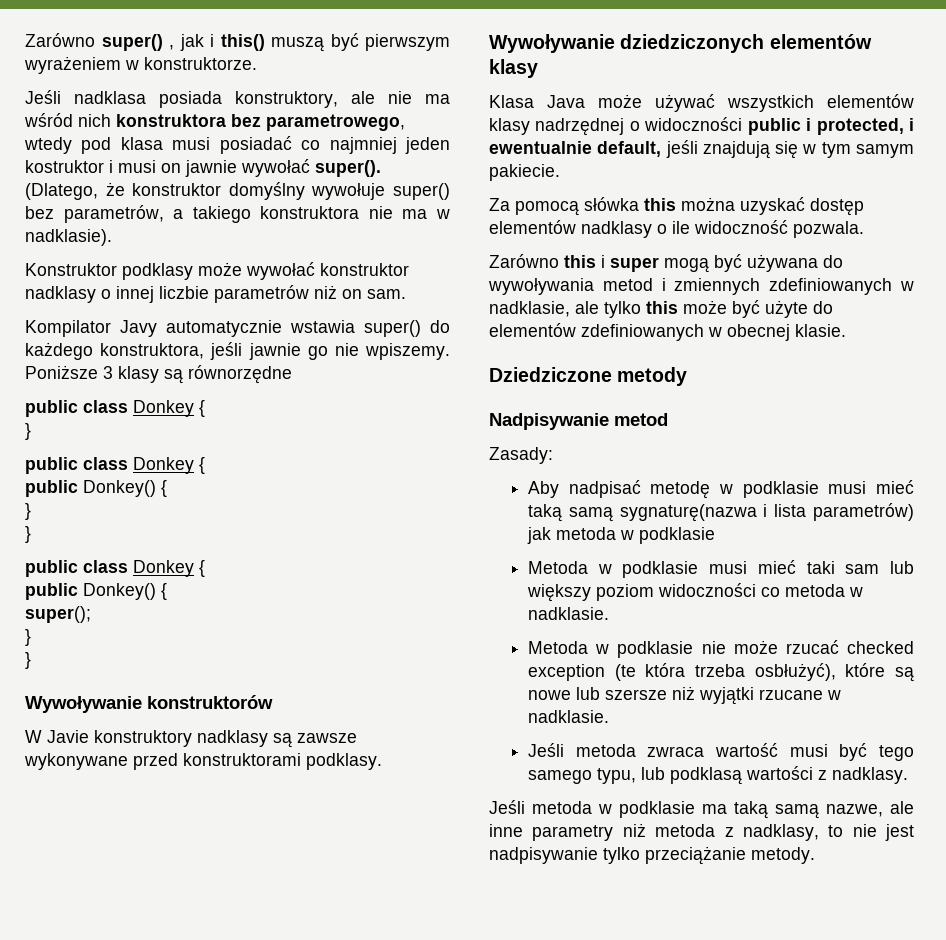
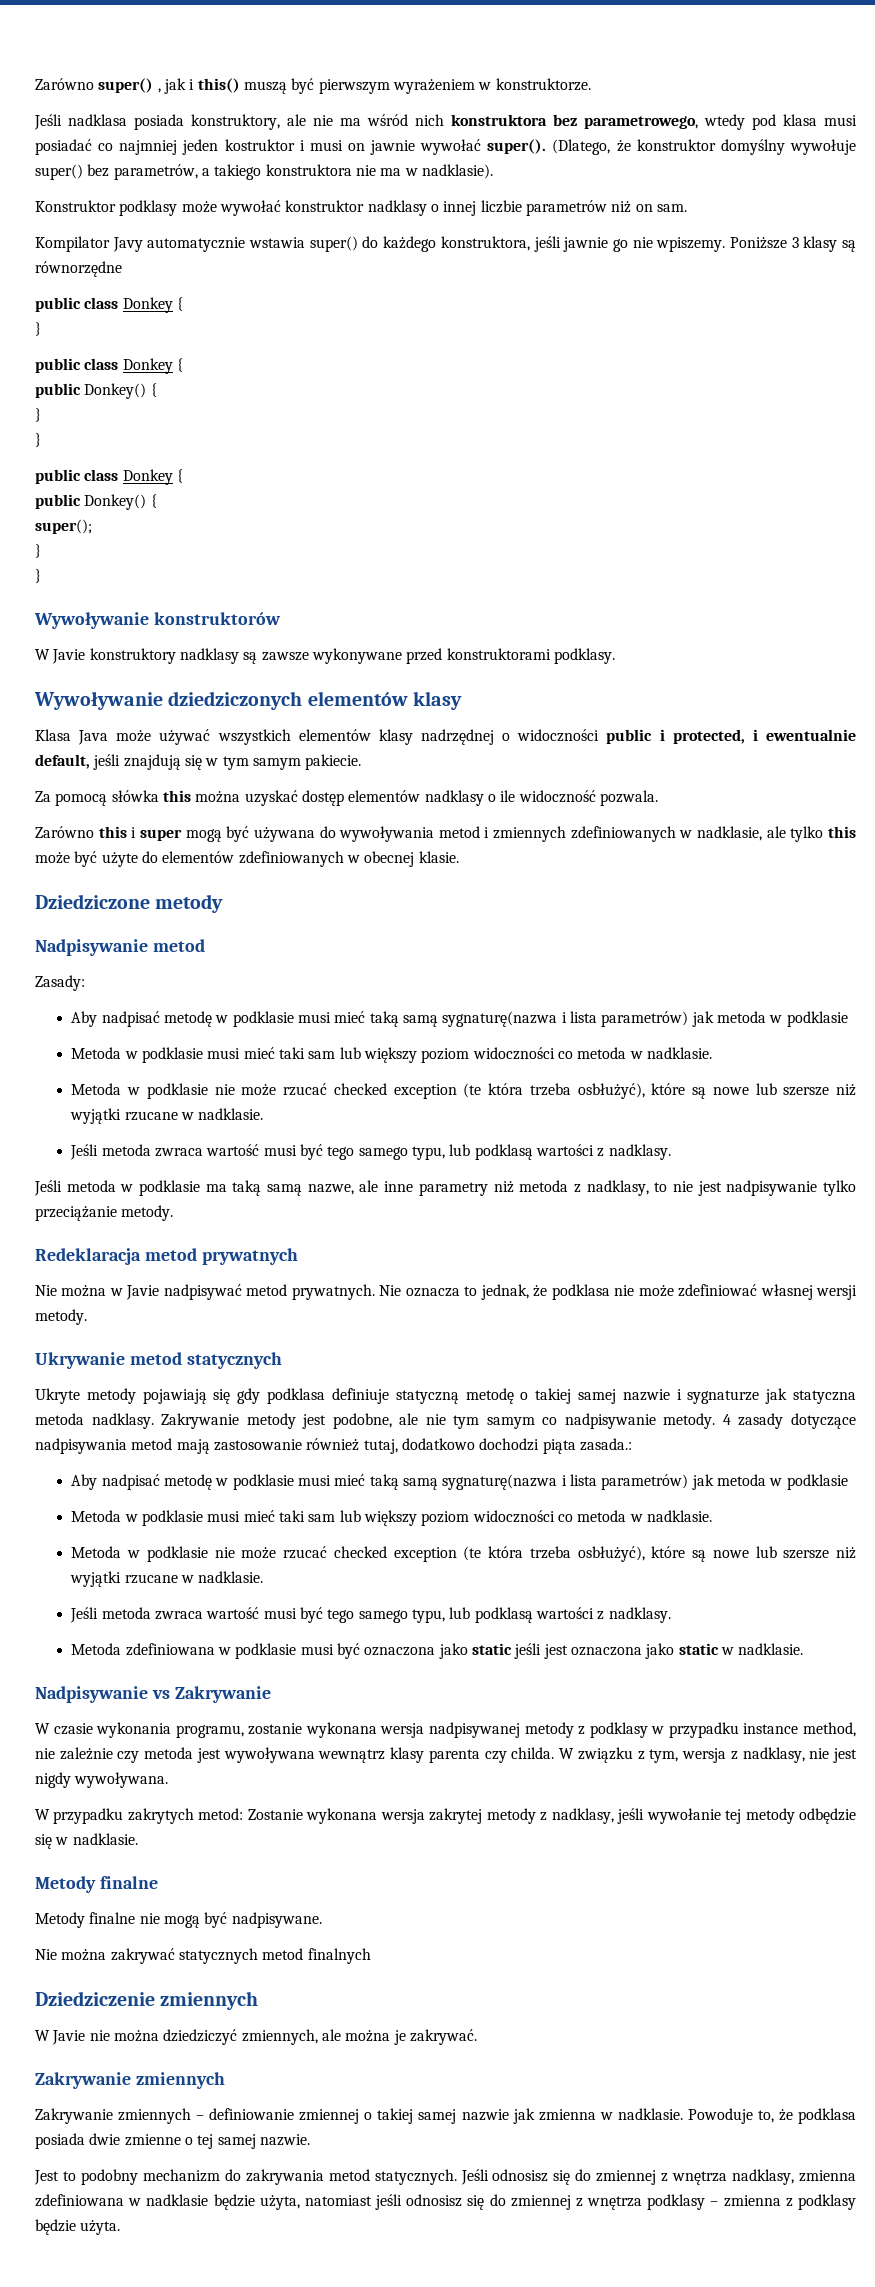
(815, 855) none -> [35,1248,298,1265] [35,1284,858,1300] [35,1309,87,1325] [35,1352,282,1369] [35,1388,856,1404] [35,1413,856,1429] [35,1438,632,1454] [71,1474,848,1490] [71,1510,712,1526] [71,1546,856,1562] [70,1571,264,1587] [70,1607,671,1623] [71,1643,804,1659] [35,1686,271,1703] [35,1722,856,1738] [35,1747,857,1763] [35,1772,169,1788] [35,1808,857,1824] [35,1833,138,1849] [35,1876,158,1893] [35,1912,322,1928] [35,1948,371,1964] [35,1991,259,2010] [35,2029,477,2045] [35,2072,225,2089] [35,2108,856,2124] [35,2133,310,2149] [34,2169,856,2185] [35,2194,856,2210] [35,2219,121,2235] // Redeklaracja metod prywatnych // Nie można w Javie nadpisywać metod prywatnych. Nie oznacza to jednak, że podklasa nie może zdefiniować własnej wersji metody. // Ukrywanie metod statycznych // Ukryte metody pojawiają się gdy podklasa definiuje statyczną metodę o takiej samej nazwie i sygnaturze jak statyczna metoda nadklasy. Zakrywanie metody jest podobne, ale nie tym samym co nadpisywanie metody. 4 zasady dotyczące nadpisywania metod mają zastosowanie również tutaj, dodatkowo dochodzi piąta zasada.: // Aby nadpisać metodę w podklasie musi mieć taką samą sygnaturę(nazwa i lista parametrów) jak metoda w podklasie // Metoda w podklasie musi mieć taki sam lub większy poziom widoczności co metoda w nadklasie. // Metoda w podklasie nie może rzucać checked exception (te która trzeba osbłużyć), które są nowe lub szersze niż wyjątki rzucane w nadklasie. // Jeśli metoda zwraca wartość musi być tego samego typu, lub podklasą wartości z nadklasy. // Metoda zdefiniowana w podklasie musi być oznaczona jako static jeśli jest oznaczona jako static w nadklasie. // Nadpisywanie vs Zakrywanie // W czasie wykonania programu, zostanie wykonana wersja nadpisywanej metody z podklasy w przypadku instance method, nie zależnie czy metoda jest wywoływana wewnątrz klasy parenta czy childa. W związku z tym, wersja z nadklasy, nie jest nigdy wywoływana. // W przypadku zakrytych metod: Zostanie wykonana wersja zakrytej metody z nadklasy, jeśli wywołanie tej metody odbędzie się w nadklasie. // Metody finalne // Metody finalne nie mogą być nadpisywane. // Nie można zakrywać statycznych metod finalnych // Dziedziczenie zmiennych // W Javie nie można dziedziczyć zmiennych, ale można je zakrywać. // Zakrywanie zmiennych // Zakrywanie zmiennych – definiowanie zmiennej o takiej samej nazwie jak zmienna w nadklasie. Powoduje to, że podklasa posiada dwie zmienne o tej samej nazwie. // Jest to podobny mechanizm do zakrywania metod statycznych. Jeśli odnosisz się do zmiennej z wnętrza nadklasy, zmienna zdefiniowana w nadklasie będzie użyta, natomiast jeśli odnosisz się do zmiennej z wnętrza podklasy – zmienna z podklasy będzie użyta.

